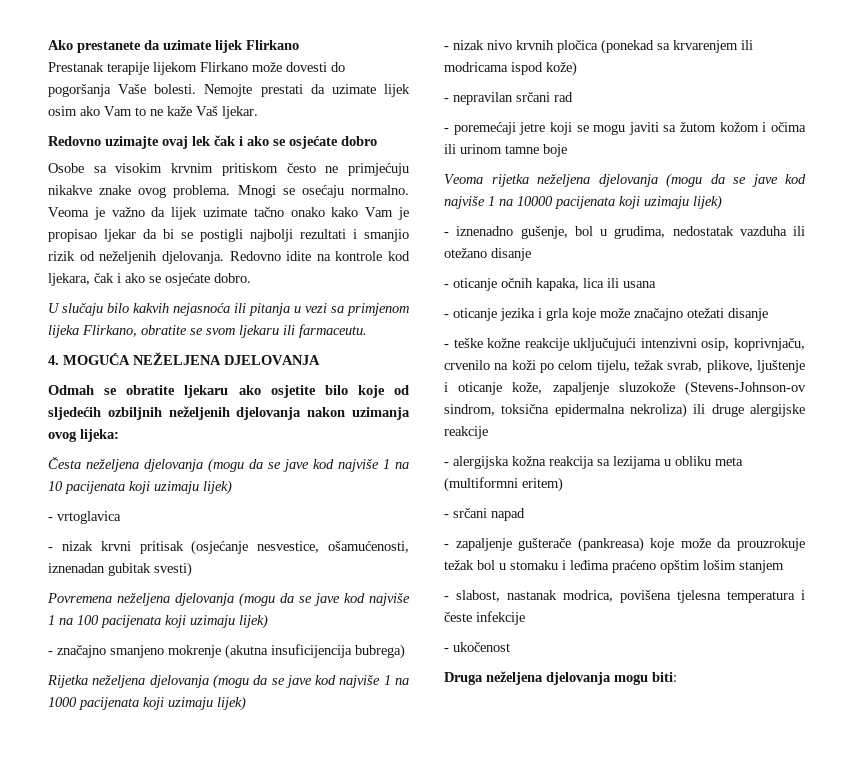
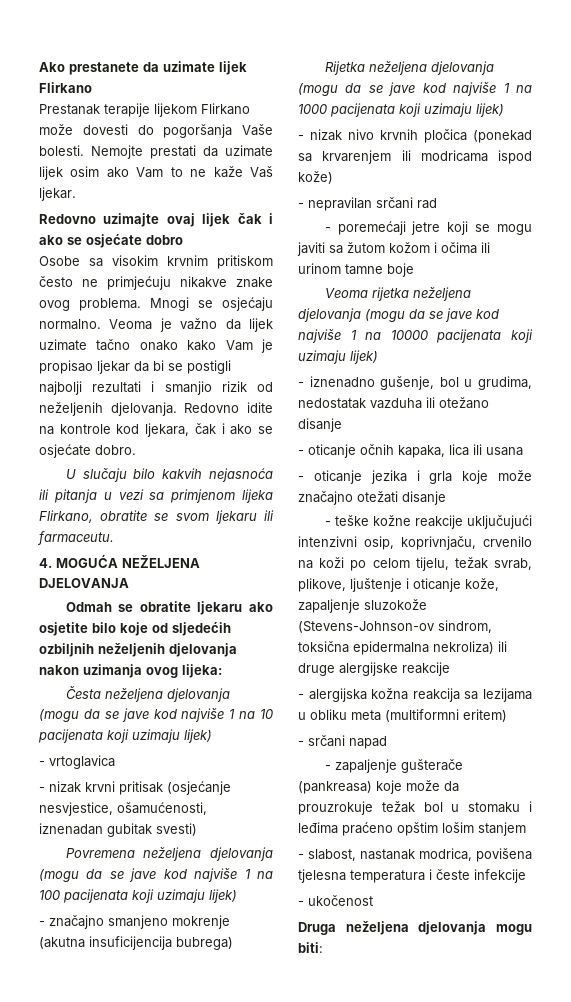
[192,136,211,146] lek -> [202,213,231,227] lijek
[301,185,344,198] osećaju -> [222,297,273,311] osjećaju
[257,541,320,553] nesvestice, -> [39,802,113,816] nesvjestice,

